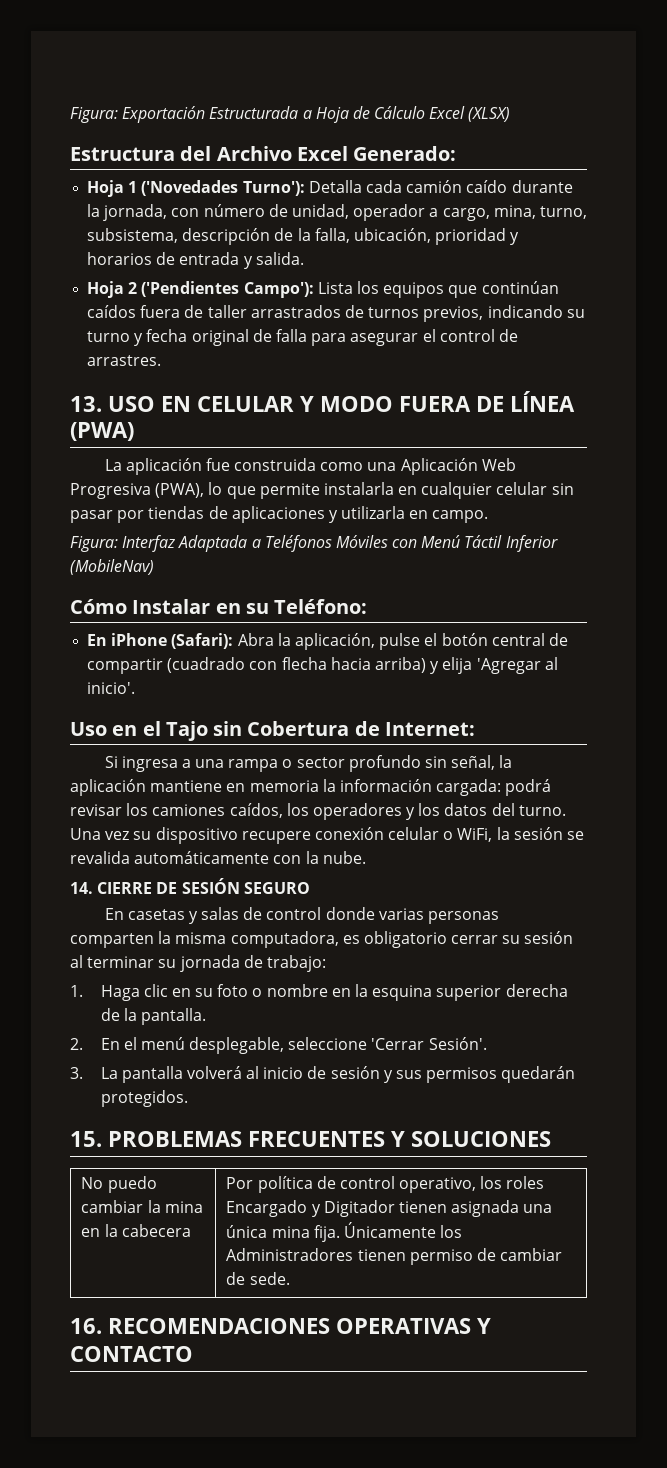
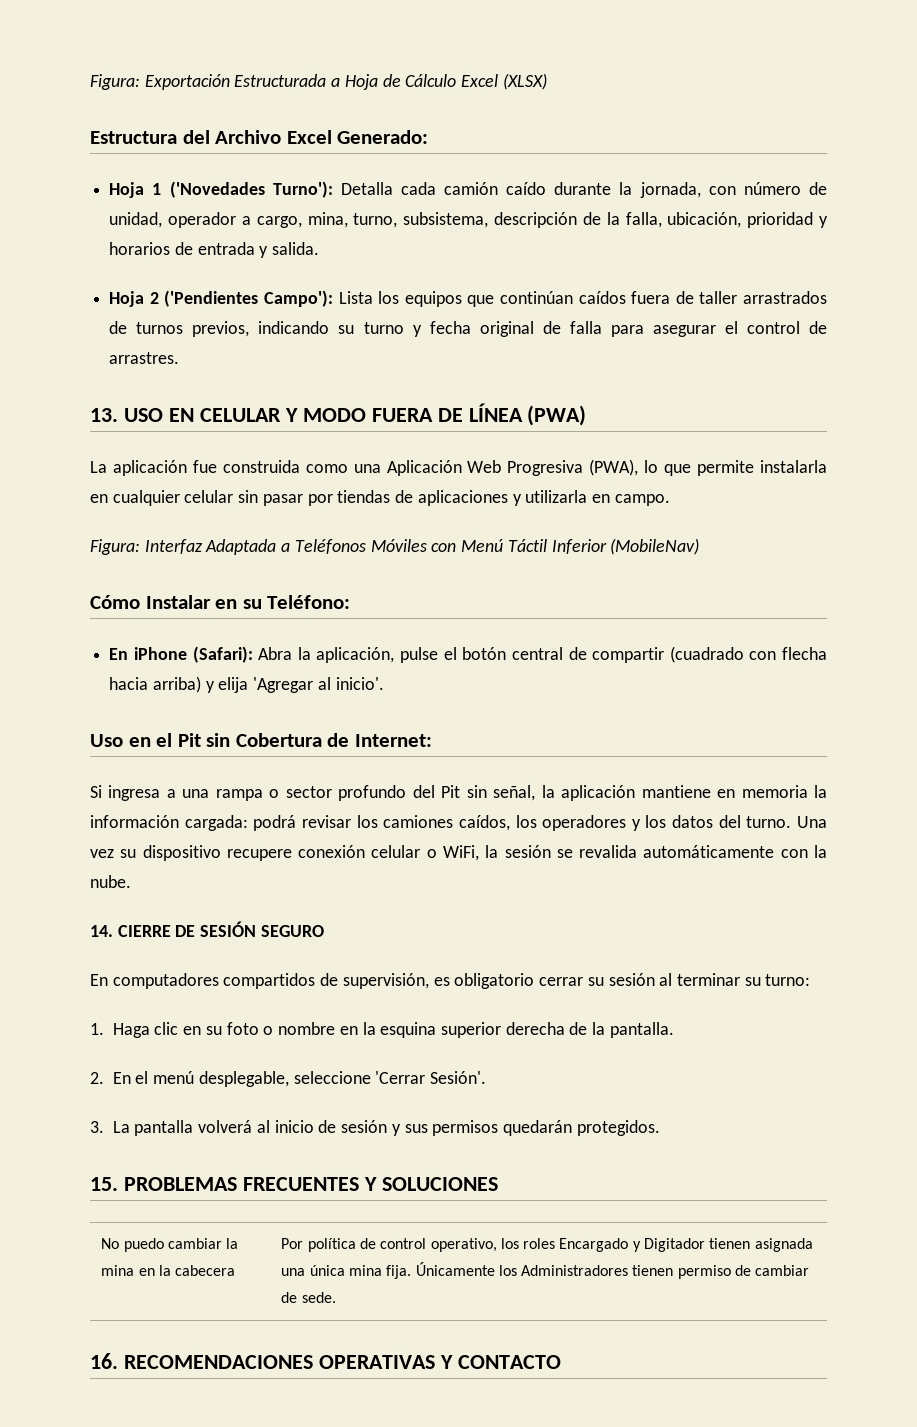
[165,721,208,741] Tajo -> [177,733,201,747] Pit
(421, 763) none -> [412,785,461,798] del Pit
[127,907,500,924] [70,931,339,948] casetas y salas de control donde varias personas comparten la misma computadora, -> [112,973,429,989] computadores compartidos de supervisión,
[179,955,326,972] jornada de trabajo: -> [765,974,811,986] turno:

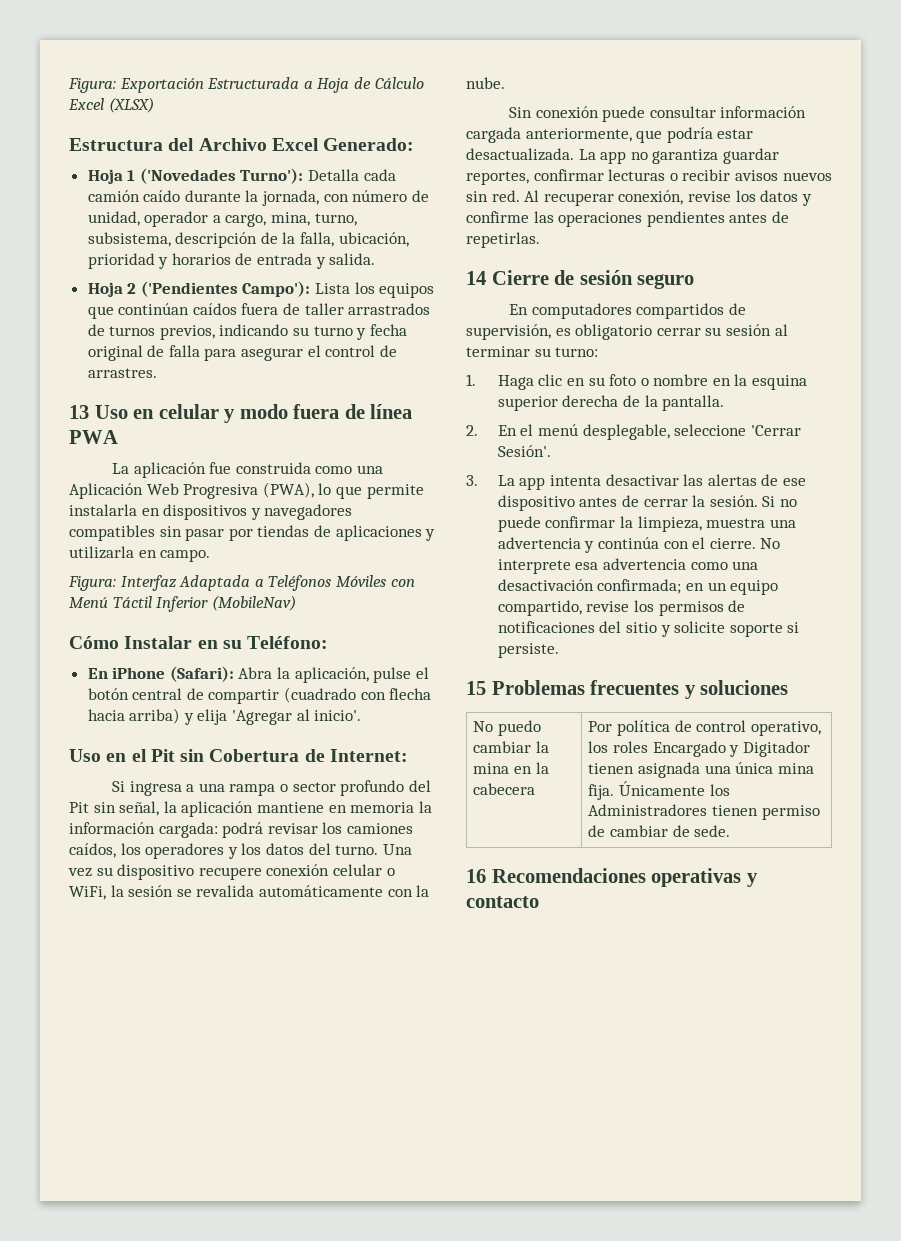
[90,403,587,426] 13. USO EN CELULAR Y MODO FUERA DE LÍNEA (PWA) -> [69,404,413,423] [69,430,118,444] 13 Uso en celular y modo fuera de línea PWA
[112,490,234,506] cualquier celular -> [163,504,353,520] [69,525,155,541] dispositivos y navegadores compatibles
[90,921,324,937] 14. CIERRE DE SESIÓN SEGURO -> [509,106,807,122] [466,127,754,143] [466,148,779,164] [466,169,832,185] [466,190,812,206] [466,211,789,227] [466,232,540,248] [466,270,695,289] Sin conexión puede consultar información cargada anteriormente, que podría estar desactualizada. La app no garantiza guardar reportes, confirmar lecturas o recibir avisos nuevos sin red. Al recuperar conexión, revise los datos y confirme las operaciones pendientes antes de repetirlas. // 14 Cierre de sesión seguro
[134,1120,660,1136] [90,1177,498,1191] pantalla volverá al inicio de sesión y sus permisos quedarán protegidos. // 15. PROBLEMAS FRECUENTES Y SOLUCIONES -> [519,474,806,490] [497,495,797,511] [497,516,796,532] [497,537,781,553] [497,558,759,574] [497,579,779,595] [497,600,746,616] [497,621,800,637] [497,643,559,658] [466,680,789,699] app intenta desactivar las alertas de ese dispositivo antes de cerrar la sesión. Si no puede confirmar la limpieza, muestra una advertencia y continúa con el cierre. No interprete esa advertencia como una desactivación confirmada; en un equipo compartido, revise los permisos de notificaciones del sitio y solicite soporte si persiste. // 15 Problemas frecuentes y soluciones
[90,1353,561,1369] 16. RECOMENDACIONES OPERATIVAS Y CONTACTO -> [466,868,758,887] [466,896,539,908] 16 Recomendaciones operativas y contacto

